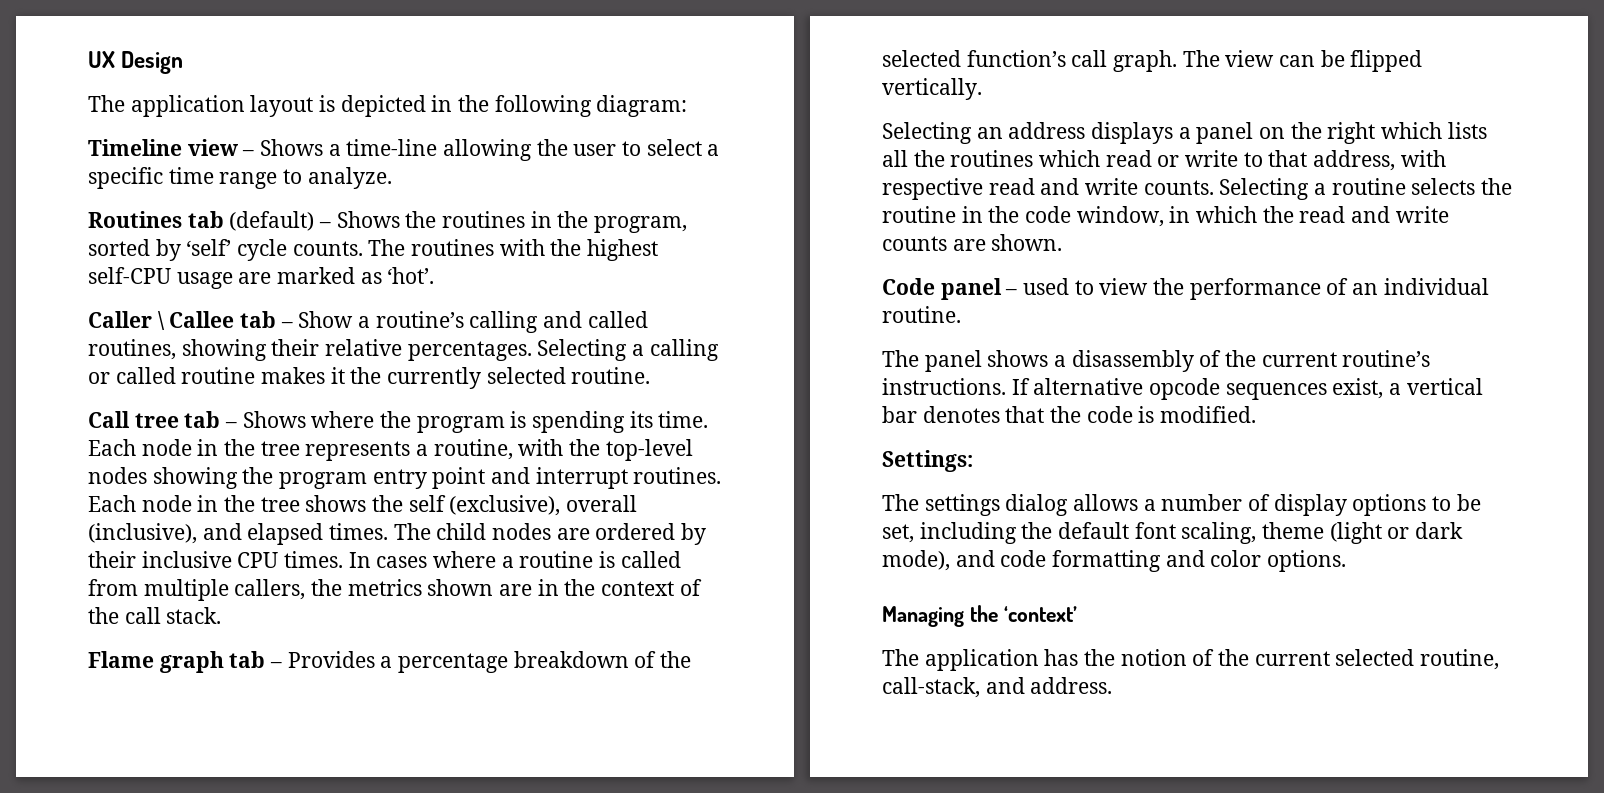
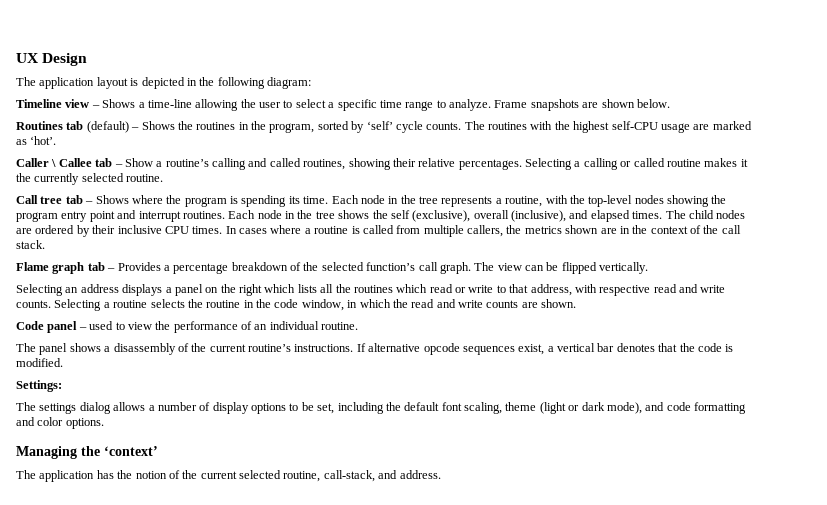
(392, 178) none -> [494,99,670,111] Frame snapshots are shown below.

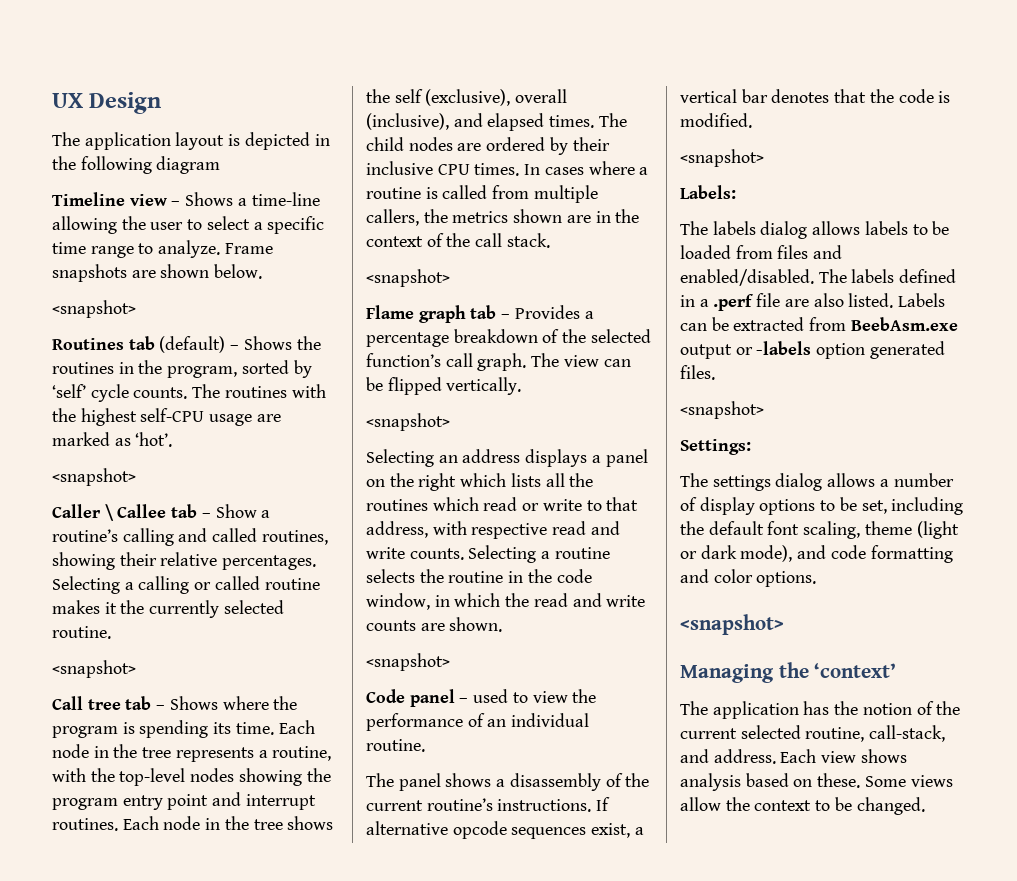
[267,77,311,89] diagram: -> [156,156,221,174] diagram
(670, 103) none -> [52,300,136,318] // <snapshot>
(57, 140) none -> [52,468,136,486] // <snapshot>
(164, 178) none -> [52,660,136,678] // <snapshot>
(45, 244) none -> [366,269,450,287] // <snapshot>
(649, 268) none -> [366,413,450,431] // <snapshot>
(577, 303) none -> [366,653,450,671] // <snapshot>
(63, 362) none -> [680,149,764,167] [680,185,736,199] [680,221,950,239] [680,245,843,259] [680,269,957,286] [680,293,946,311] [680,317,958,331] [680,341,945,359] [680,365,715,380] [680,401,764,419] // <snapshot> // Labels: // The labels dialog allows labels to be loaded from files and enabled/disabled. The labels defined in a .perf file are also listed. Labels can be extracted from BeebAsm.exe output or -labels option generated files. // <snapshot>
(104, 423) none -> [680,614,784,635] // <snapshot>
(441, 474) none -> [780,749,907,763] [680,773,953,791] [680,797,925,815] Each view shows analysis based on these. Some views allow the context to be changed.

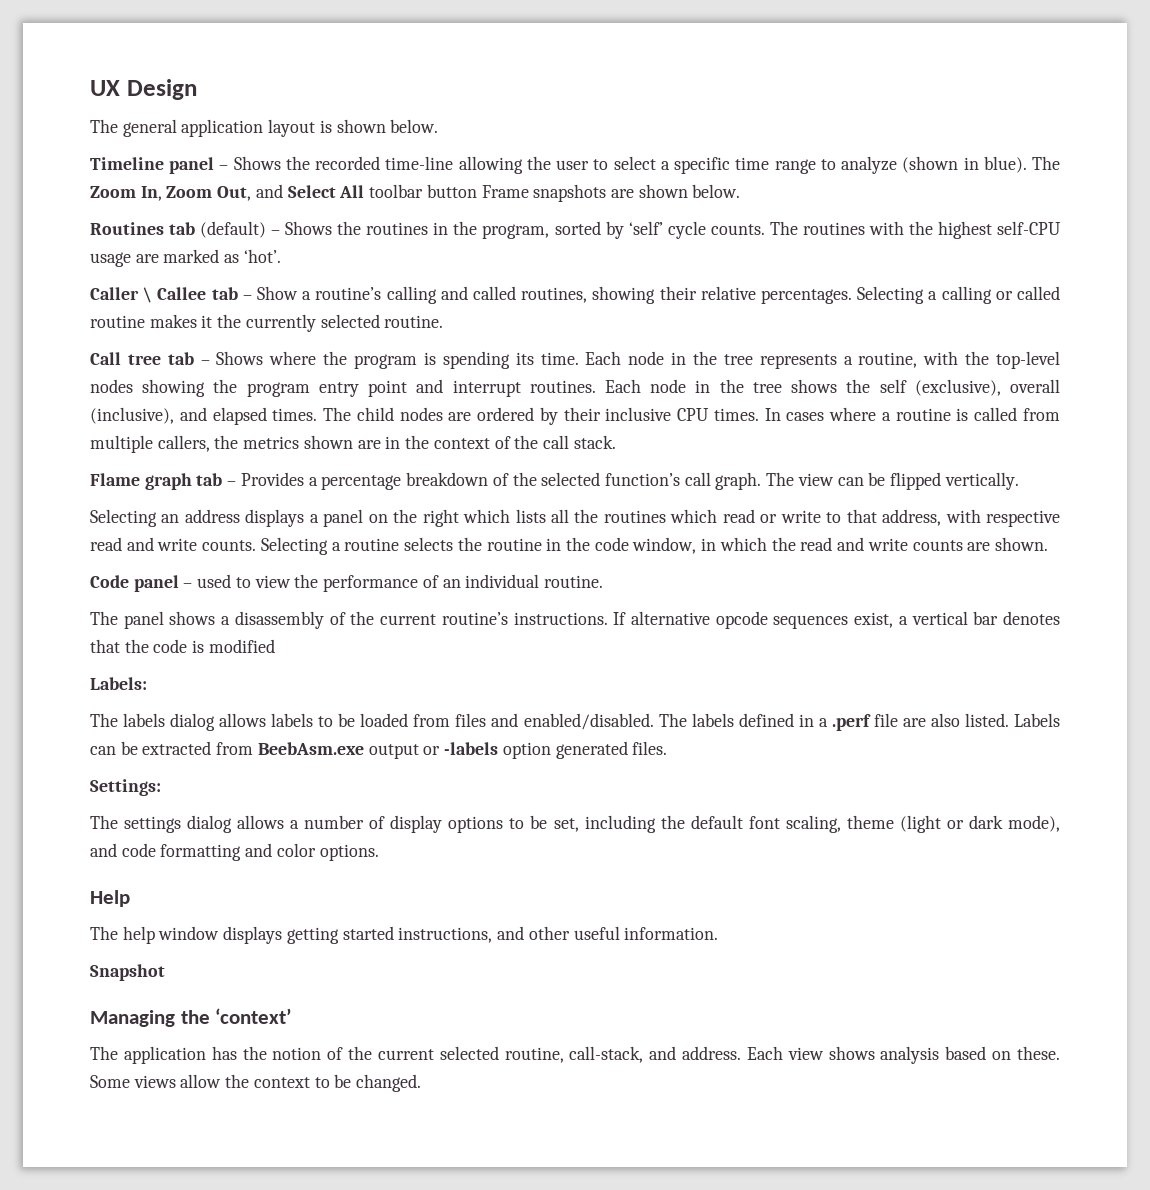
(80, 139) none -> [122,119,177,137] general
[244,132,330,150] [52,156,221,174] depicted in the following diagram -> [336,119,439,133] shown below.
[129,192,247,206] view – Shows a -> [169,156,381,174] panel – Shows the recorded
[158,240,221,258] analyze. -> [841,156,1060,174] [90,184,477,201] analyze (shown in blue). The Zoom In, Zoom Out, and Select All toolbar button
[52,300,136,318] // <snapshot> -> (741, 191) none
[52,468,136,486] // <snapshot> -> (281, 256) none
[52,660,136,678] // <snapshot> -> (444, 321) none
[366,269,450,287] // <snapshot> -> (616, 442) none
[366,413,450,431] // <snapshot> -> (1019, 481) none
[366,653,450,671] // <snapshot> -> (1048, 544) none
[680,113,752,128] [680,149,764,167] modified. // <snapshot> -> [208,639,275,653] modified
[680,401,764,419] // <snapshot> -> (668, 748) none
[680,614,784,635] <snapshot> -> [90,890,130,907] [90,926,719,944] [90,964,165,981] Help // The help window displays getting started instructions, and other useful information. // Snapshot

